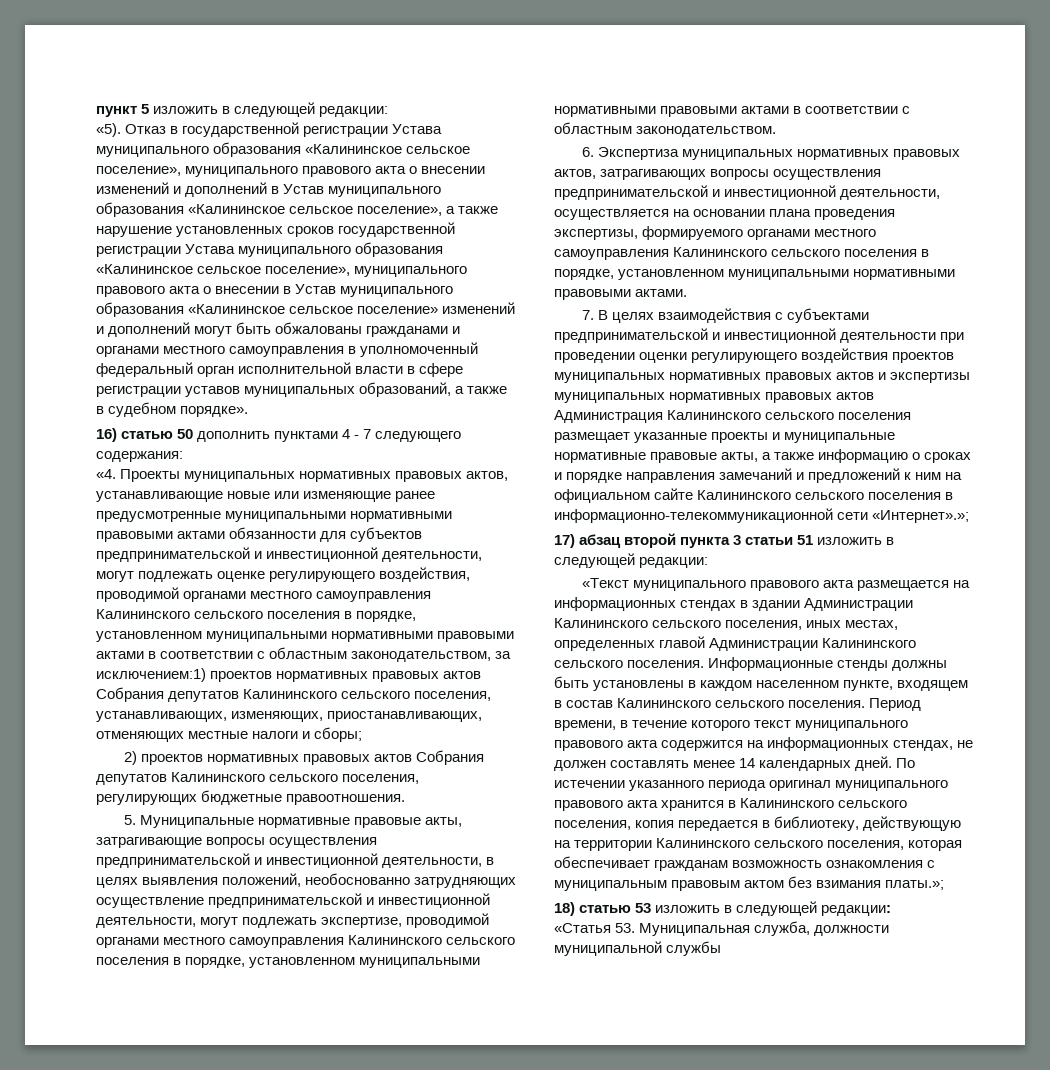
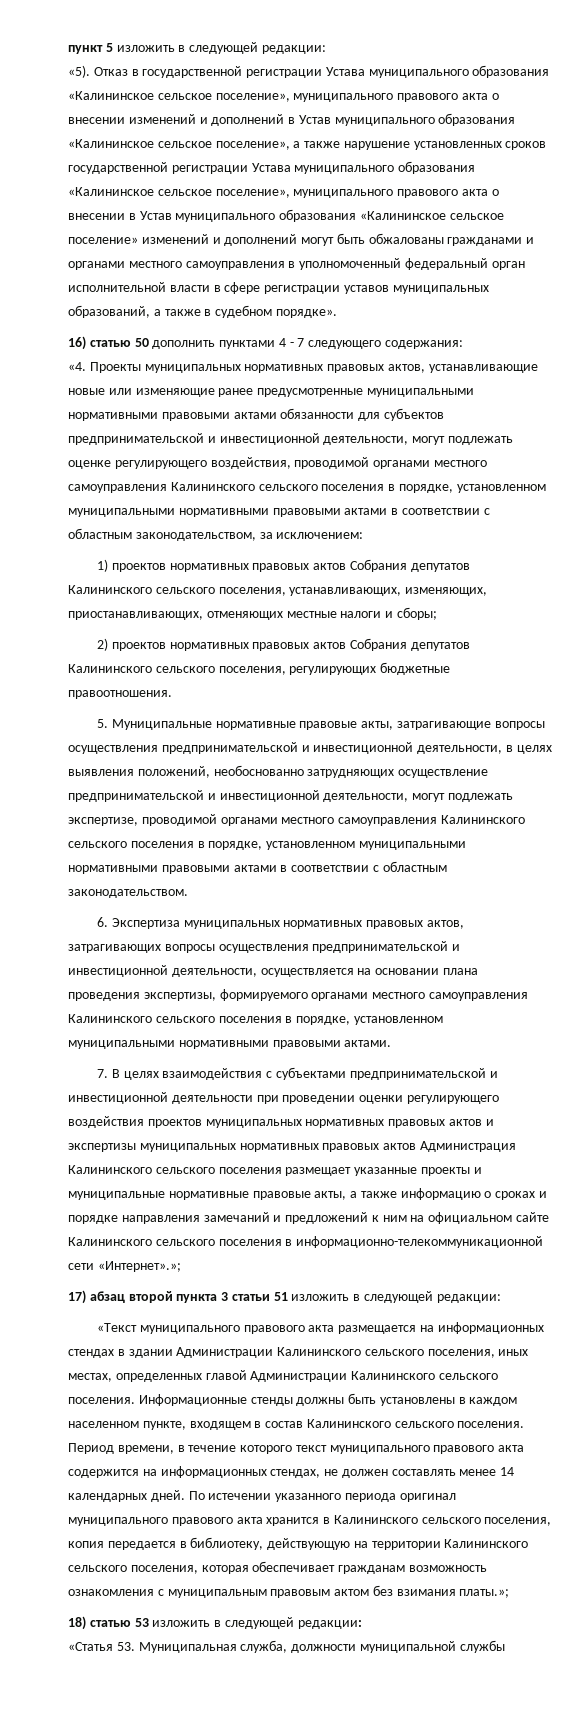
[96,668,206,682] исключением:1) -> [276,532,364,539] [97,559,109,572] исключением: // 1)

